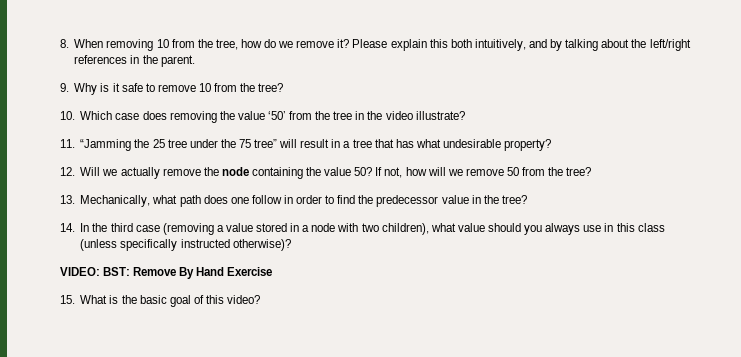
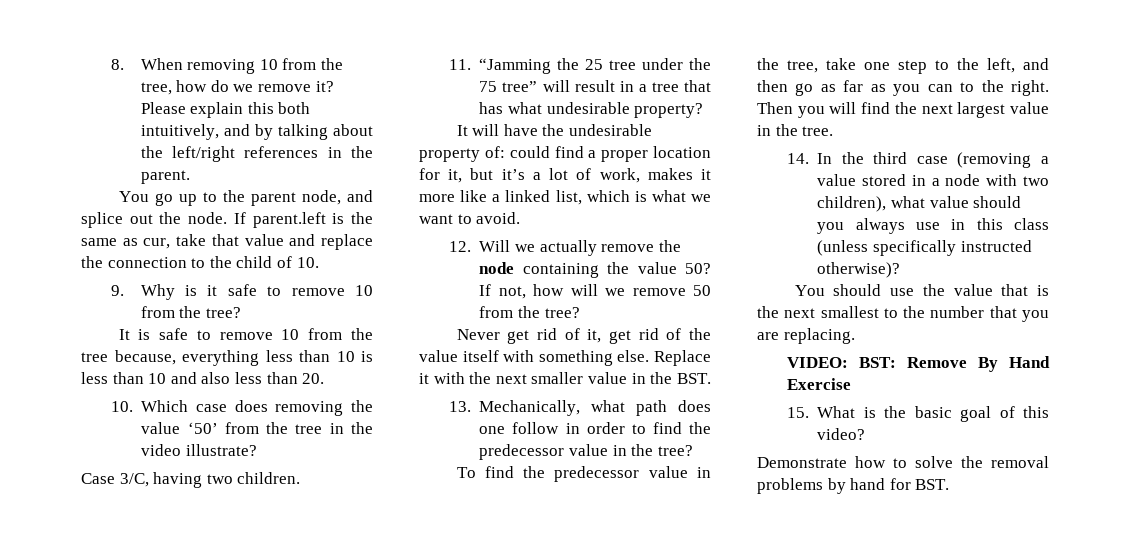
(195, 61) none -> [118,190,373,206] [81,212,374,228] [81,234,373,250] [81,256,319,268] // You go up to the parent node, and splice out the node. If parent.left is the same as cur, take that value and replace the connection to the child of 10.
(284, 87) none -> [118,328,374,340] [81,350,373,366] [81,372,325,384] // It is safe to remove 10 from the tree because, everything less than 10 is less than 10 and also less than 20.
(465, 115) none -> [81,472,301,488] // Case 3/C, having two children.
(552, 145) none -> [456,124,652,136] [419,146,711,162] [419,168,711,183] [419,190,711,205] [419,212,521,224] // It will have the undesirable property of: could find a proper location for it, but it’s a lot of work, makes it more like a linked list, which is what we want to avoid.
(592, 171) none -> [456,328,711,344] [419,350,711,366] [419,372,711,384] // Never get rid of it, get rid of the value itself with something else. Replace it with the next smaller value in the BST.
(527, 199) none -> [456,466,711,482] [757,58,1049,74] [757,80,1049,96] [757,102,1049,118] [757,124,834,136] // To find the predecessor value in the tree, take one step to the left, and then go as far as you can to the right. Then you will find the next largest value in the tree.
(291, 245) none -> [794,284,1049,296] [757,306,1049,322] [757,328,855,344] // You should use the value that is the next smallest to the number that you are replacing.
(261, 299) none -> [757,456,1049,468] [757,478,950,494] // Demonstrate how to solve the removal problems by hand for BST.

